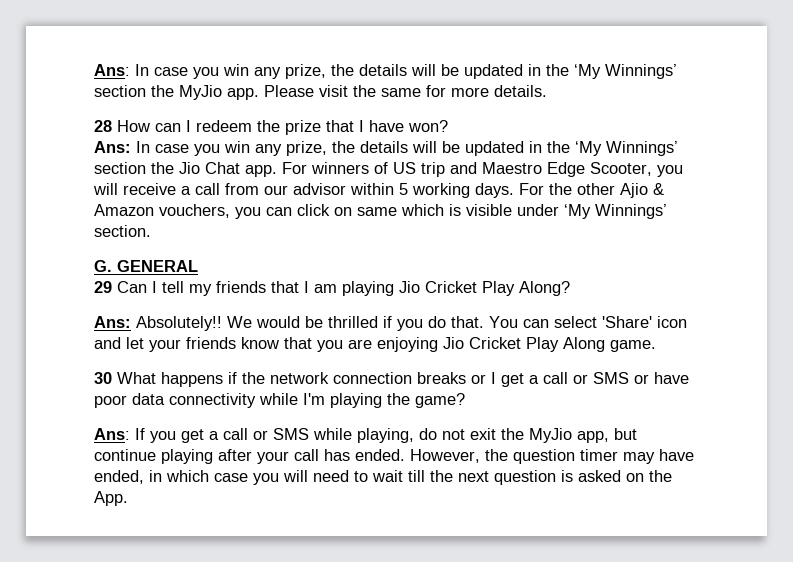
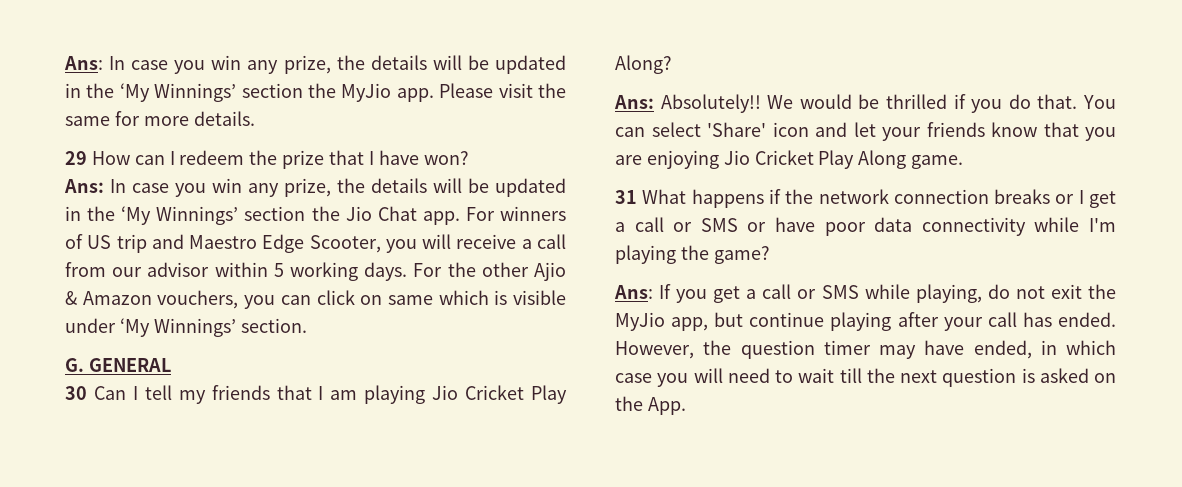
[94,120,112,132] 28 -> [65,151,87,165] 29
[94,281,112,293] 29 -> [65,386,87,400] 30
[94,372,112,384] 30 -> [615,190,637,204] 31

